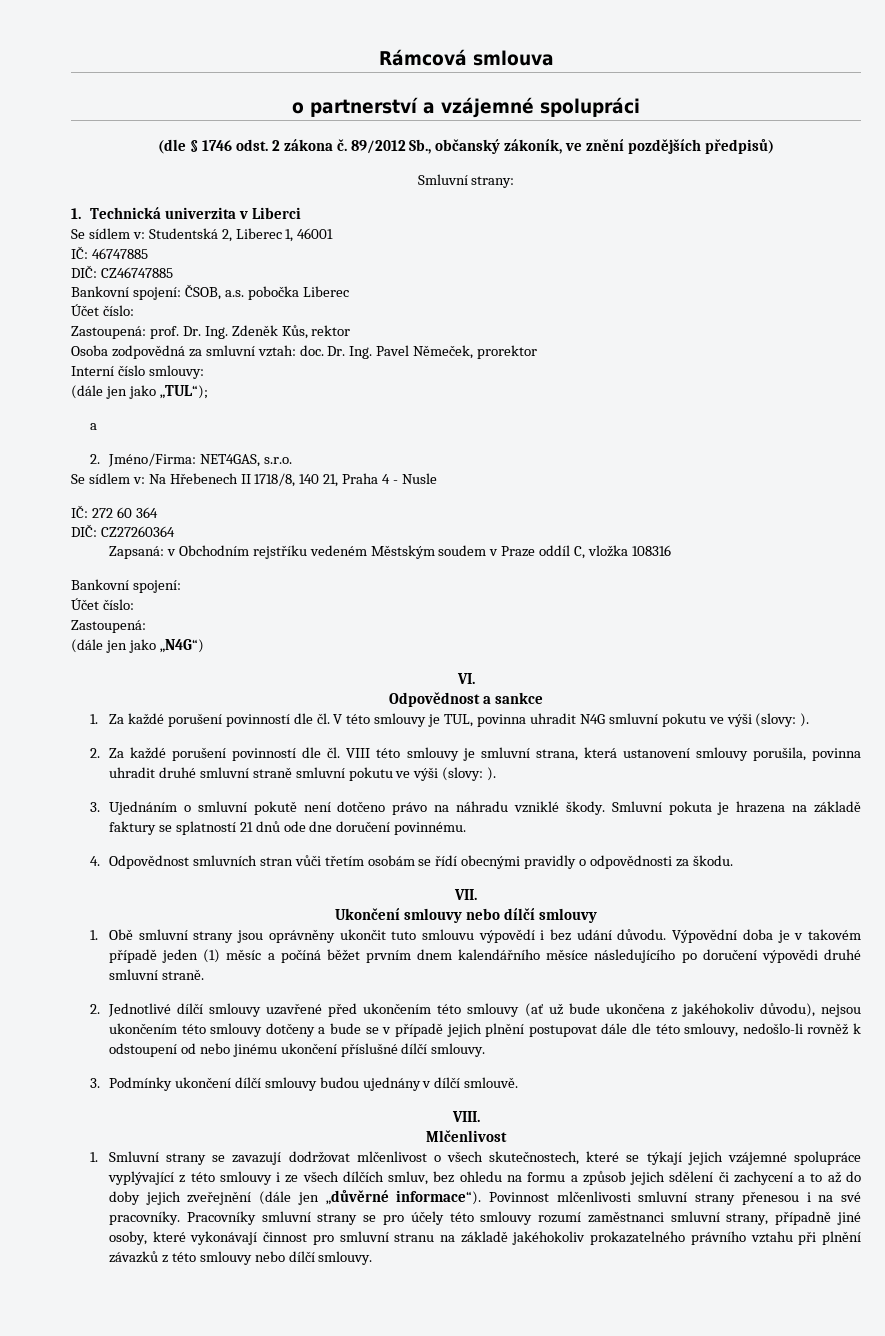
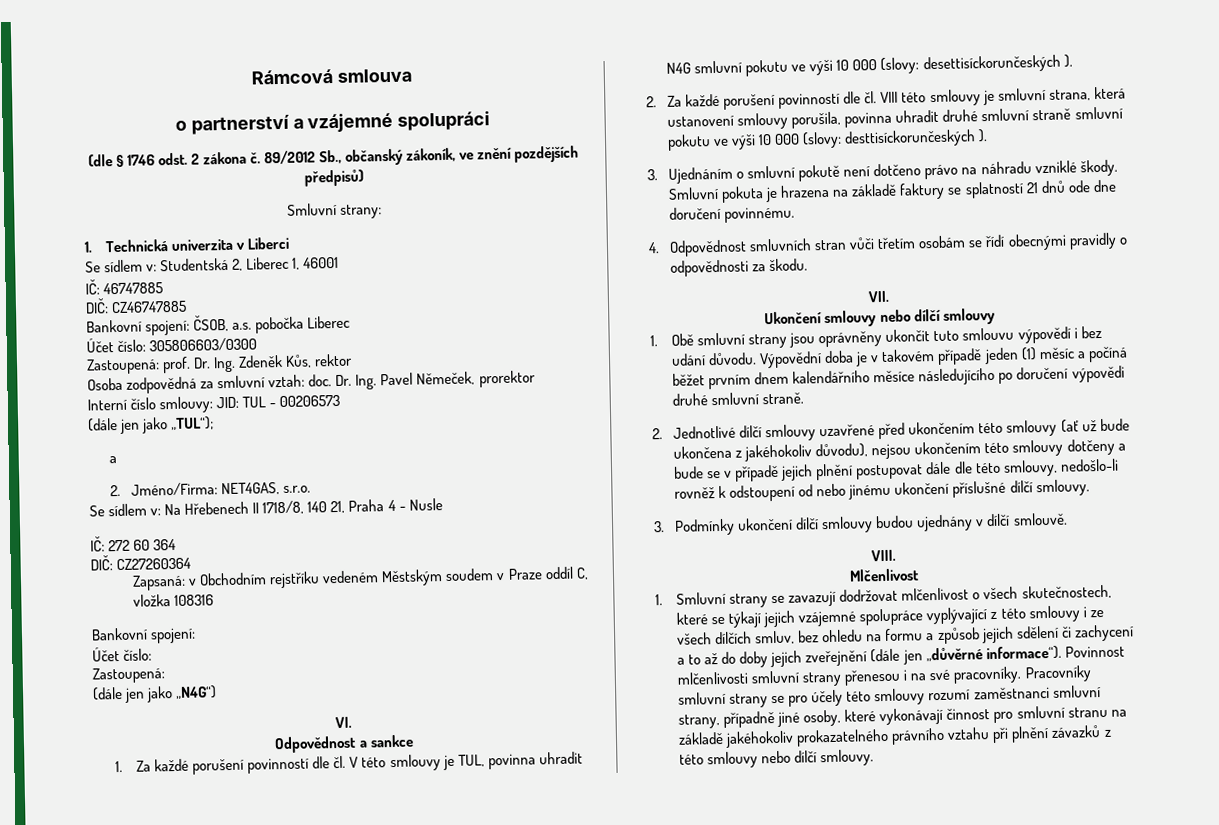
(134, 310) none -> [149,337,258,352] 305806603/0300
(204, 372) none -> [216,394,341,409] JID: TUL - 00206573
[755,713,797,727] (slovy: -> [836,54,1061,74] 10 000 (slovy: desettisíckorunčeských
[442,767,484,781] (slovy: -> [758,129,977,149] 10 000 (slovy: desttisíckorunčeských

